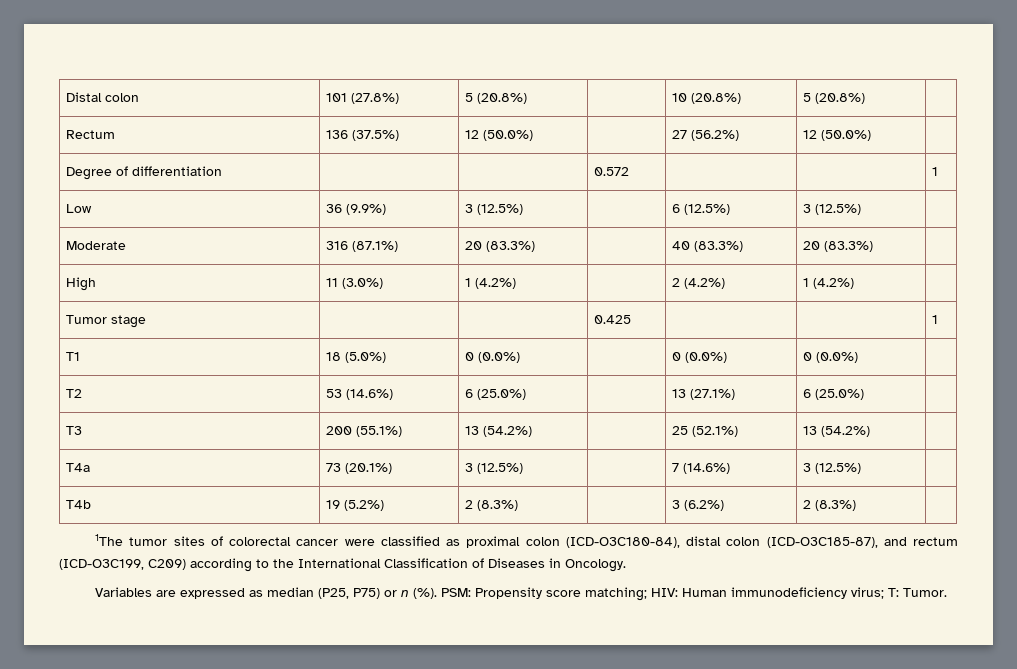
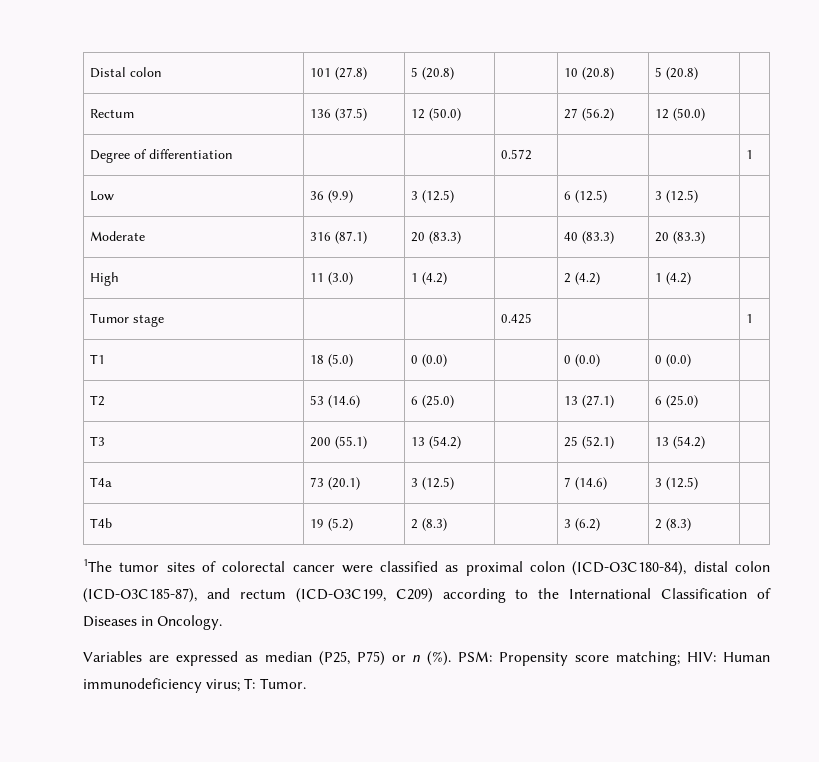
[350,93,399,104] [464,93,527,104] (27.8%) | 5 (20.8%) -> [334,67,367,80] [410,67,454,80] (27.8) | 5 (20.8)
[690,93,741,104] [802,93,865,104] (20.8%) | 5 (20.8%) -> [581,67,614,80] [654,67,698,80] (20.8) | 5 (20.8)
[351,130,399,141] [464,130,533,141] (37.5%) | 12 (50.0%) -> [334,108,367,121] [410,108,461,121] (37.5) | 12 (50.0)
[690,130,739,141] [802,130,871,141] (56.2%) | 12 (50.0%) -> [581,108,614,121] [654,108,705,121] (56.2) | 12 (50.0)
[345,204,386,215] [464,204,523,215] [671,204,730,215] [802,204,861,215] (9.9%) | 3 (12.5%) | | 6 (12.5%) | 3 (12.5%) -> [327,190,353,203] [410,190,454,203] [563,190,607,203] [654,190,698,203] (9.9) | 3 (12.5) | | 6 (12.5) | 3 (12.5)
[351,241,398,252] [464,241,535,252] (87.1%) | 20 (83.3%) -> [334,231,367,244] [410,231,461,244] (87.1) | 20 (83.3)
[693,241,743,252] [802,241,873,252] (83.3%) | 20 (83.3%) -> [581,231,614,244] [654,231,705,244] (83.3) | 20 (83.3)
[341,278,383,289] [464,278,516,289] [671,278,725,289] [802,278,854,289] (3.0%) | 1 (4.2%) | | 2 (4.2%) | 1 (4.2%) -> [327,272,353,285] [410,272,447,285] [563,272,600,285] [654,272,691,285] (3.0) | 1 (4.2) | | 2 (4.2) | 1 (4.2)
[344,352,386,363] [464,352,520,363] [671,352,727,363] [802,352,858,363] (5.0%) | 0 (0.0%) | | 0 (0.0%) | 0 (0.0%) -> [327,354,353,367] [410,354,447,367] [563,354,600,367] [654,354,691,367] (5.0) | 0 (0.0) | | 0 (0.0) | 0 (0.0)
[345,389,393,400] [464,389,526,400] [671,389,735,400] [802,389,864,400] (14.6%) | 6 (25.0%) | | 13 (27.1%) | 6 (25.0%) -> [327,395,360,408] [410,395,454,408] [563,395,614,408] [654,395,698,408] (14.6) | 6 (25.0) | | 13 (27.1) | 6 (25.0)
[355,426,402,437] [464,426,532,437] (55.1%) | 13 (54.2%) -> [334,436,367,449] [410,436,461,449] (55.1) | 13 (54.2)
[691,426,738,437] [802,426,870,437] (52.1%) | 13 (54.2%) -> [581,436,614,449] [654,436,705,449] (52.1) | 13 (54.2)
[344,463,392,474] [464,463,523,474] (20.1%) | 3 (12.5%) -> [327,477,360,490] [410,477,454,490] (20.1) | 3 (12.5)
[682,463,730,474] [802,463,861,474] (14.6%) | 3 (12.5%) -> [574,477,607,490] [654,477,698,490] (14.6) | 3 (12.5)
[343,500,384,511] [464,500,518,511] [671,500,724,511] [802,500,856,511] (5.2%) | 2 (8.3%) | | 3 (6.2%) | 2 (8.3%) -> [327,518,353,531] [410,518,447,531] [563,518,600,531] [654,518,691,531] (5.2) | 2 (8.3) | | 3 (6.2) | 2 (8.3)

